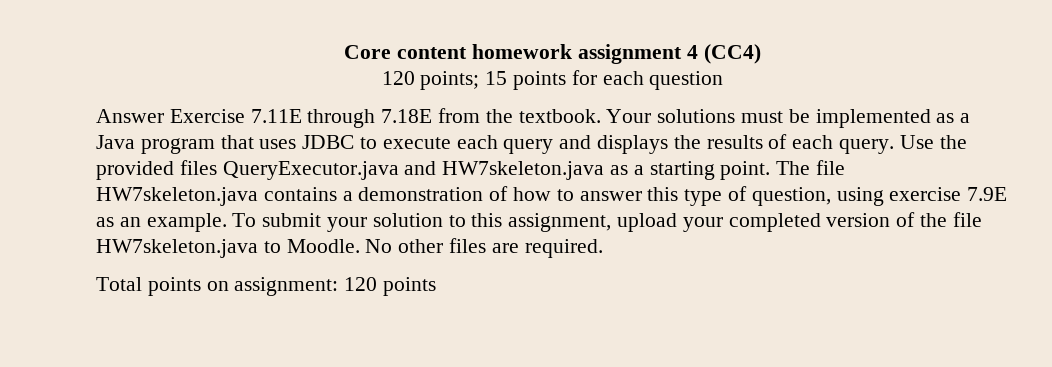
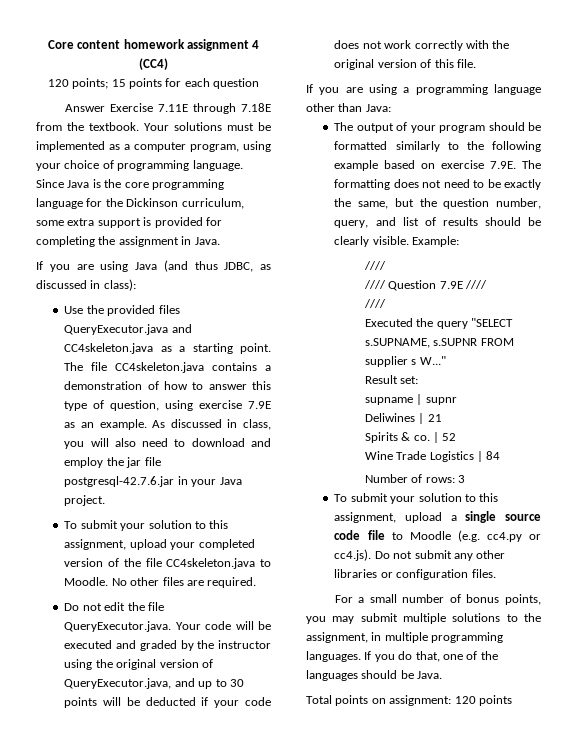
[96,134,895,154] Java program that uses JDBC to execute each query and displays the results of each query. -> [134,141,271,152] [36,160,243,171] [36,179,224,190] [36,198,244,209] [36,217,222,228] [36,236,220,247] [36,260,271,272] [36,279,136,291] computer program, using your choice of programming language. Since Java is the core programming language for the Dickinson curriculum, some extra support is provided for completing the assignment in Java. // If you are using Java (and thus JDBC, as discussed in class): //
[442,161,605,180] HW7skeleton.java -> [64,343,154,354] CC4skeleton.java
[96,187,258,206] HW7skeleton.java -> [115,362,205,373] CC4skeleton.java
(227, 222) none -> [152,419,272,430] [64,438,271,449] [64,457,161,468] [64,476,242,487] [64,495,106,506] As discussed in class, you will also need to download and employ the jar file postgresql-42.7.6.jar in your Java project. //
[96,239,258,258] HW7skeleton.java -> [166,558,256,569] CC4skeleton.java
(603, 248) none -> [64,602,164,611] [64,621,271,632] [64,640,271,651] [64,659,213,670] [64,678,244,689] [64,697,271,708] [334,40,510,51] [334,59,476,70] [306,84,541,95] [306,103,391,112] [334,122,541,133] [334,141,541,152] [334,160,541,171] [334,179,541,190] [334,198,541,209] [334,217,541,228] [334,236,460,247] [363,261,386,270] [363,280,487,291] [363,299,386,308] [364,318,513,329] [364,338,514,348] [364,356,446,367] [364,375,419,384] [364,394,457,405] [364,413,442,424] [364,432,457,443] [364,451,501,462] [364,474,465,483] [334,493,499,504] [334,511,541,523] [334,530,541,542] [334,549,506,561] [334,569,496,580] [334,594,541,605] [306,613,541,624] [306,632,504,643] [306,651,498,662] [306,670,443,681] // Do not edit the file QueryExecutor.java. Your code will be executed and graded by the instructor using the original version of QueryExecutor.java, and up to 30 points will be deducted if your code does not work correctly with the original version of this file. // If you are using a programming language other than Java: // The output of your program should be formatted similarly to the following example based on exercise 7.9E. The formatting does not need to be exactly the same, but the question number, query, and list of results should be clearly visible. Example: // //// // //// Question 7.9E //// // //// // Executed the query "SELECT s.SUPNAME, s.SUPNR FROM supplier s W..." // Result set: // supname | supnr // Deliwines | 21 // Spirits & co. | 52 // Wine Trade Logistics | 84 // Number of rows: 3 // To submit your solution to this assignment, upload a single source code file to Moodle (e.g. cc4.py or cc4.js). Do not submit any other libraries or configuration files. // For a small number of bonus points, you may submit multiple solutions to the assignment, in multiple programming languages. If you do that, one of the languages should be Java.

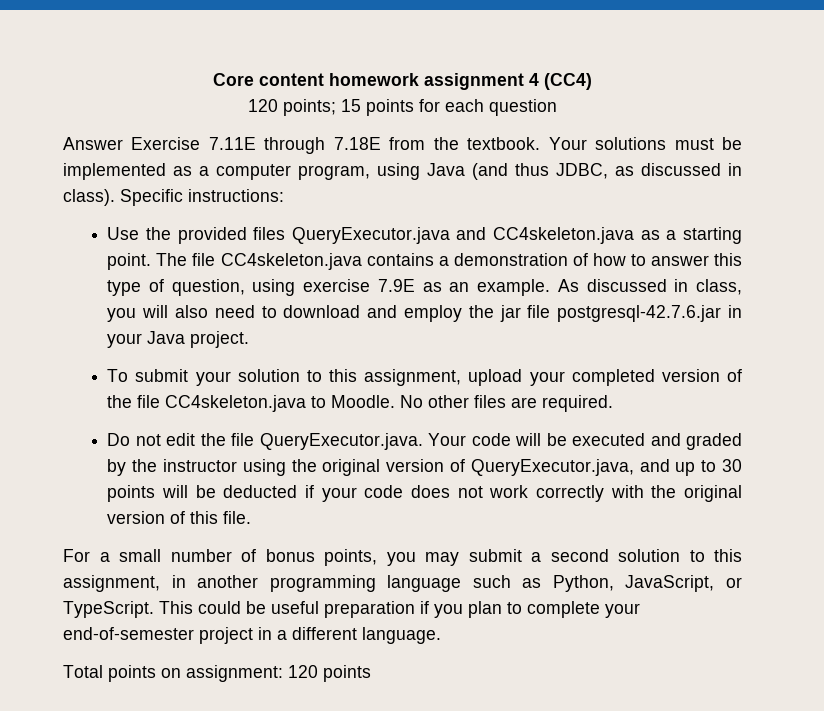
[36,160,243,171] [36,179,224,190] [36,198,244,209] [36,217,222,228] [36,236,220,247] [36,261,129,272] your choice of programming language. Since Java is the core programming language for the Dickinson curriculum, some extra support is provided for completing the assignment in Java. // If you are using -> (420, 171) none
[103,279,136,291] class): -> [63,189,284,206] class). Specific instructions:
[306,84,541,95] [306,103,391,112] [334,122,541,133] [334,141,541,152] [334,160,541,171] [334,179,541,190] [334,198,541,209] [334,217,541,228] [334,236,460,247] [363,261,386,270] [363,280,487,291] [363,299,386,308] [364,318,513,329] [364,338,514,348] [364,356,446,367] [364,375,419,384] [364,394,457,405] [364,413,442,424] [364,432,457,443] [364,451,501,462] [364,474,465,483] [334,493,499,504] [334,511,541,523] [334,530,541,542] [334,549,506,561] [334,569,496,580] // If you are using a programming language other than Java: // The output of your program should be formatted similarly to the following example based on exercise 7.9E. The formatting does not need to be exactly the same, but the question number, query, and list of results should be clearly visible. Example: // //// // //// Question 7.9E //// // //// // Executed the query "SELECT s.SUPNAME, s.SUPNR FROM supplier s W..." // Result set: // supname | supnr // Deliwines | 21 // Spirits & co. | 52 // Wine Trade Logistics | 84 // Number of rows: 3 // To submit your solution to this assignment, upload a single source code file to Moodle (e.g. cc4.py or cc4.js). Do not submit any other libraries or configuration files. -> (252, 517) none
[403,613,541,624] [306,632,504,643] [306,651,498,662] [306,670,443,681] multiple solutions to the assignment, in multiple programming languages. If you do that, one of the languages should be Java. -> [531,549,742,562] [63,575,742,592] [63,601,640,618] [63,627,441,644] a second solution to this assignment, in another programming language such as Python, JavaScript, or TypeScript. This could be useful preparation if you plan to complete your end-of-semester project in a different language.

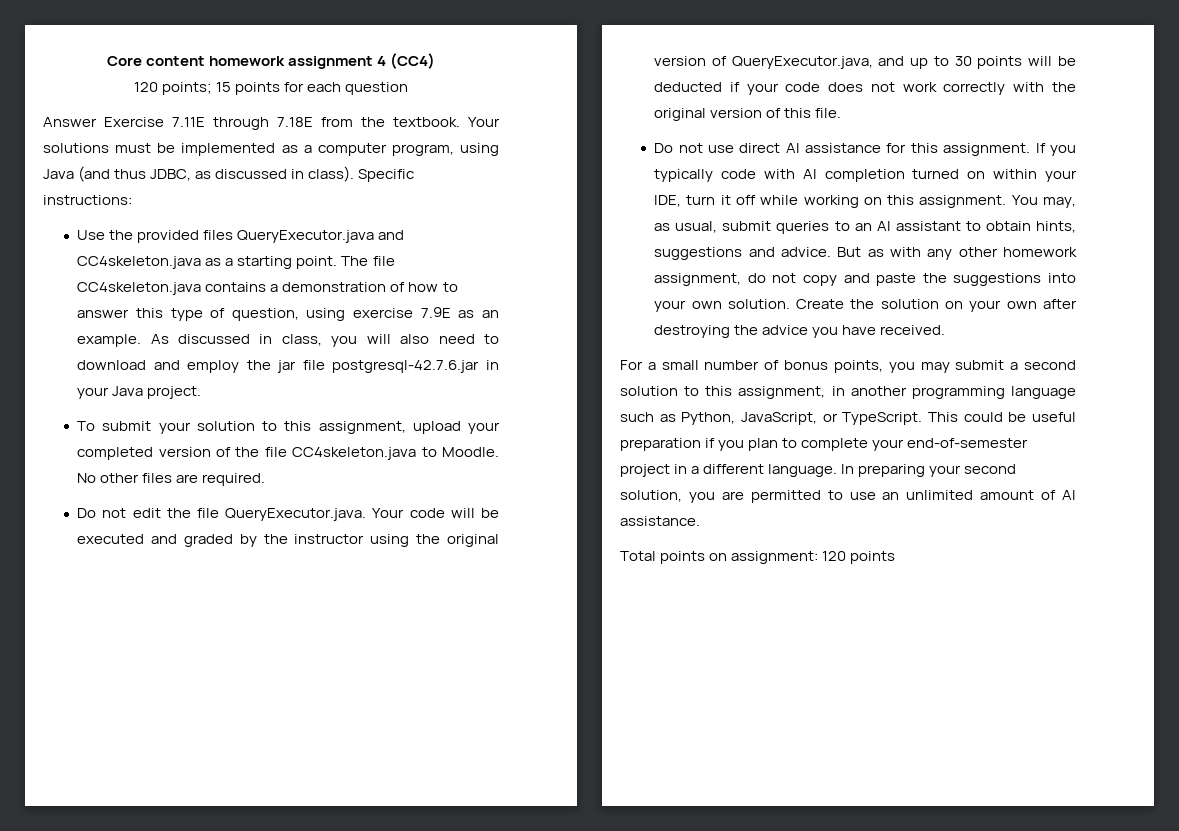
(252, 517) none -> [654,143,1076,156] [654,169,1077,182] [654,195,1076,208] [654,221,1076,234] [654,247,1077,260] [654,273,1076,286] [654,299,1077,312] [654,325,946,338] // Do not use direct AI assistance for this assignment. If you typically code with AI completion turned on within your IDE, turn it off while working on this assignment. You may, as usual, submit queries to an AI assistant to obtain hints, suggestions and advice. But as with any other homework assignment, do not copy and paste the suggestions into your own solution. Create the solution on your own after destroying the advice you have received.
(441, 635) none -> [841,464,1017,477] [620,490,1076,503] [620,516,700,526] In preparing your second solution, you are permitted to use an unlimited amount of AI assistance.

